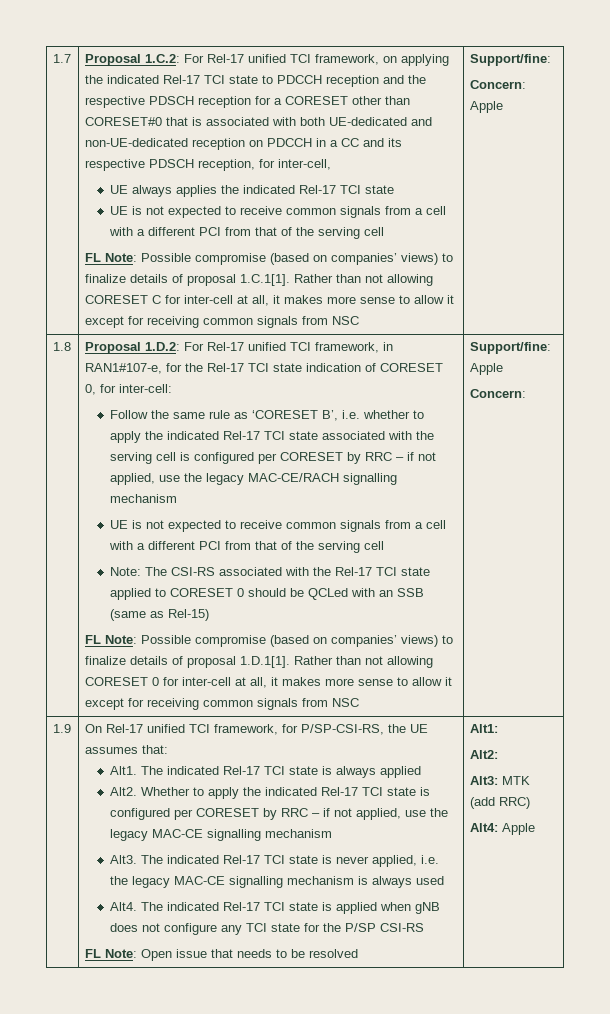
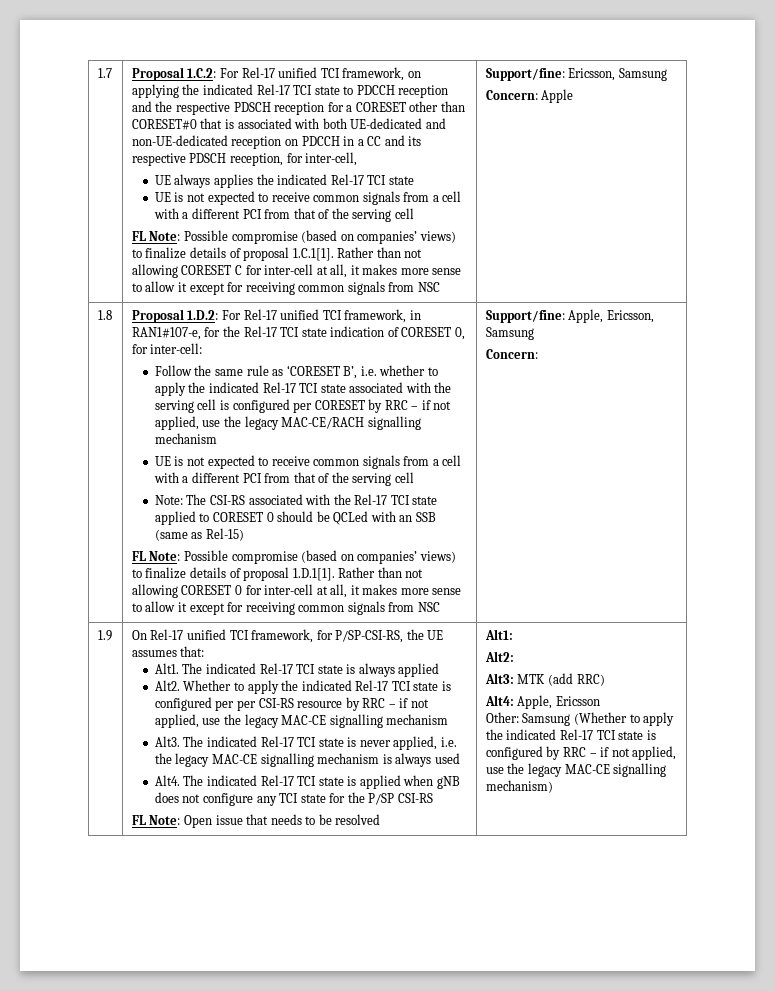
(551, 60) none -> [568,68,667,81] Ericsson, Samsung
[469,363,503,375] Apple -> [568,309,654,323] [485,327,534,340] Apple, Ericsson, Samsung
[195,808,259,817] CORESET -> [237,698,343,711] per CSI-RS resource
[501,823,535,835] Apple -> [517,695,600,709] [485,712,675,726] [485,729,656,740] [485,746,677,760] [485,763,667,777] [485,780,553,793] Apple, Ericsson // Other: Samsung (Whether to apply the indicated Rel-17 TCI state is configured by RRC – if not applied, use the legacy MAC-CE signalling mechanism)

